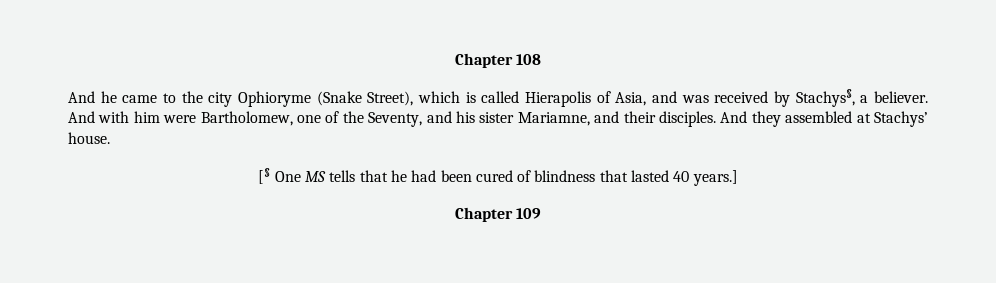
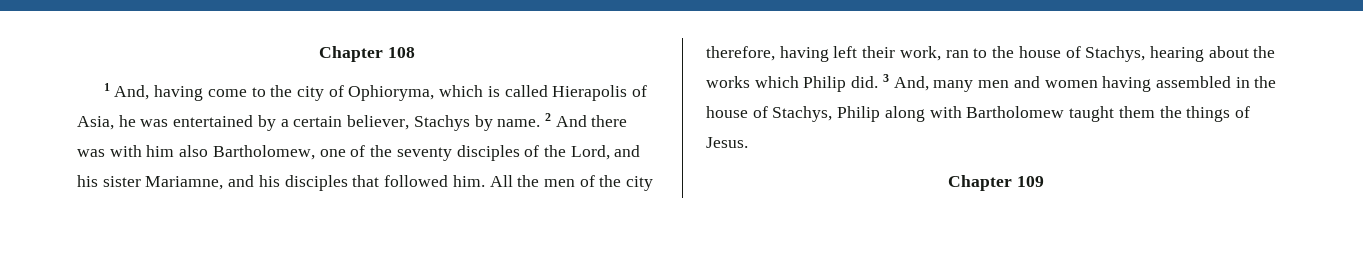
[68,91,414,107] And he came to the city Ophioryme (Snake Street), -> [103,83,435,101] 1 And, having come to the city of Ophioryma,
[651,89,928,107] [68,111,95,123] and was received by Stachys§, a believer. And -> [118,113,628,131] [77,149,105,157] he was entertained by a certain believer, Stachys by name. 2 And there was
[163,115,197,123] were -> [179,145,209,157] also
[368,112,423,127] Seventy, -> [396,145,610,161] seventy disciples of the Lord,
[623,111,928,127] [68,132,110,144] [258,168,738,186] their disciples. And they assembled at Stachys’ house. // [§ One MS tells that he had been cured of blindness that lasted 40 years.] -> [258,175,654,191] [706,46,1276,62] [706,74,1277,92] [706,106,1250,122] [706,137,748,148] his disciples that followed him. All the men of the city therefore, having left their work, ran to the house of Stachys, hearing about the works which Philip did. 3 And, many men and women having assembled in the house of Stachys, Philip along with Bartholomew taught them the things of Jesus.

